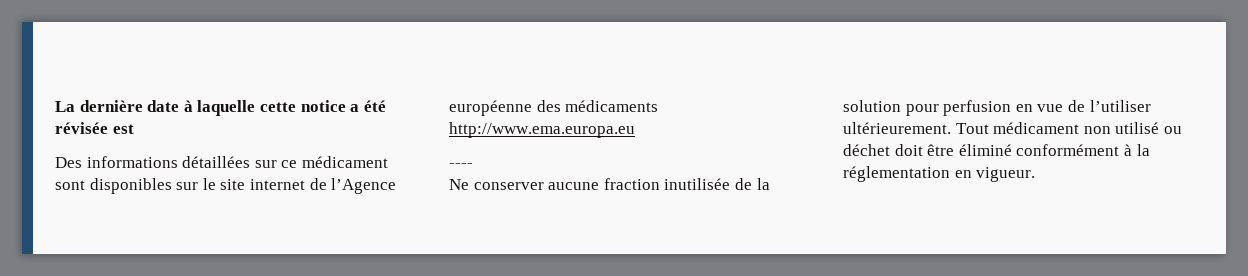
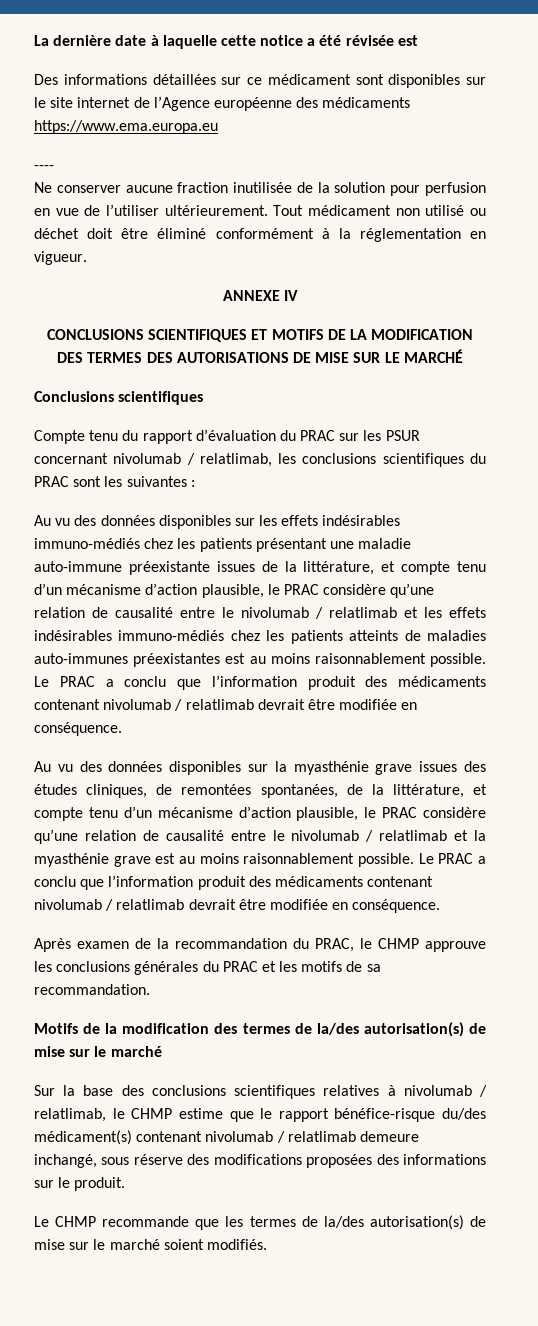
[449,122,635,138] http://www.ema.europa.eu -> [34,120,218,134] https://www.ema.europa.eu
(1036, 174) none -> [222,290,299,301] [46,329,474,342] [57,349,463,363] [34,391,204,405] [34,429,420,444] [34,453,486,467] [34,476,195,487] [34,515,401,529] [34,538,412,552] [34,561,486,575] [34,583,435,598] [34,607,486,619] [34,630,487,644] [34,653,486,667] [34,675,486,690] [34,699,418,711] [34,722,122,736] [34,761,487,775] [34,784,487,798] [34,806,486,821] [34,829,486,844] [34,853,487,867] [34,875,434,890] [34,899,441,913] [34,938,486,952] [34,961,381,975] [34,984,150,995] [34,1022,486,1037] [34,1046,162,1057] [34,1085,487,1099] [34,1108,486,1122] [34,1130,419,1145] [34,1154,486,1168] [34,1177,126,1191] [34,1215,486,1230] [34,1239,267,1250] // ANNEXE IV // CONCLUSIONS SCIENTIFIQUES ET MOTIFS DE LA MODIFICATION DES TERMES DES AUTORISATIONS DE MISE SUR LE MARCHÉ // Conclusions scientifiques // Compte tenu du rapport d’évaluation du PRAC sur les PSUR concernant nivolumab / relatlimab, les conclusions scientifiques du PRAC sont les suivantes : // Au vu des données disponibles sur les effets indésirables immuno-médiés chez les patients présentant une maladie auto-immune préexistante issues de la littérature, et compte tenu d’un mécanisme d’action plausible, le PRAC considère qu’une relation de causalité entre le nivolumab / relatlimab et les effets indésirables immuno-médiés chez les patients atteints de maladies auto-immunes préexistantes est au moins raisonnablement possible. Le PRAC a conclu que l’information produit des médicaments contenant nivolumab / relatlimab devrait être modifiée en conséquence. // Au vu des données disponibles sur la myasthénie grave issues des études cliniques, de remontées spontanées, de la littérature, et compte tenu d’un mécanisme d’action plausible, le PRAC considère qu’une relation de causalité entre le nivolumab / relatlimab et la myasthénie grave est au moins raisonnablement possible. Le PRAC a conclu que l’information produit des médicaments contenant nivolumab / relatlimab devrait être modifiée en conséquence. // Après examen de la recommandation du PRAC, le CHMP approuve les conclusions générales du PRAC et les motifs de sa recommandation. // Motifs de la modification des termes de la/des autorisation(s) de mise sur le marché // Sur la base des conclusions scientifiques relatives à nivolumab / relatlimab, le CHMP estime que le rapport bénéfice-risque du/des médicament(s) contenant nivolumab / relatlimab demeure inchangé, sous réserve des modifications proposées des informations sur le produit. // Le CHMP recommande que les termes de la/des autorisation(s) de mise sur le marché soient modifiés.

